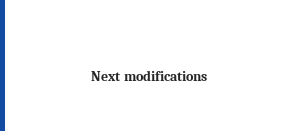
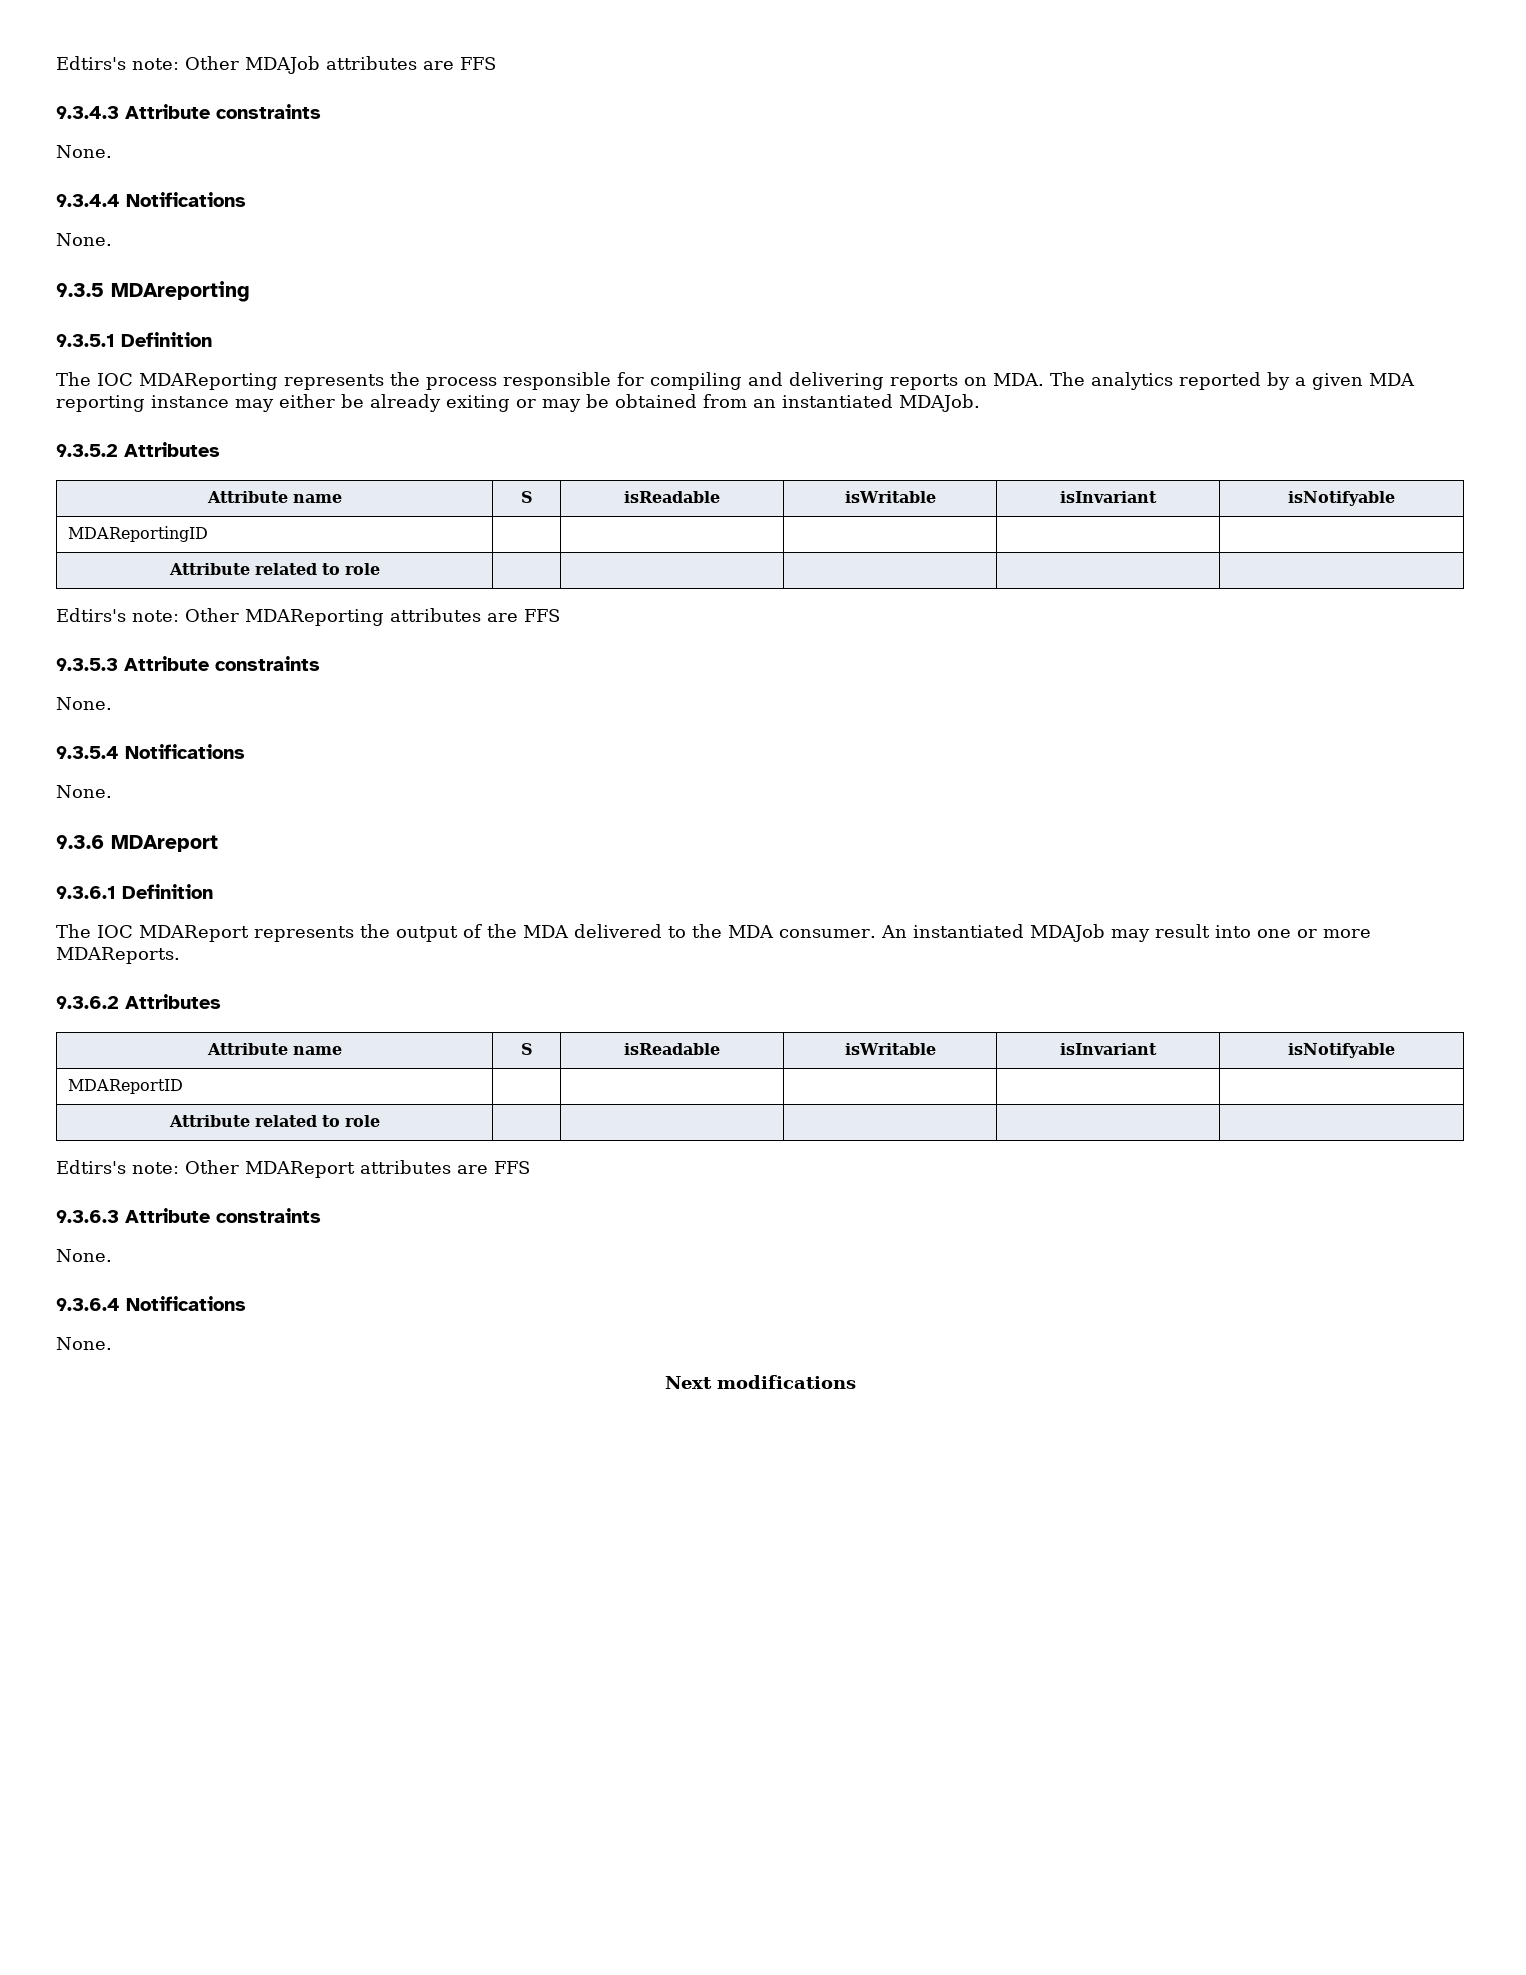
(91, 76) none -> [56,56,496,74] [56,104,321,119] [56,145,112,158] [56,192,246,207] [56,233,112,246] [56,281,250,302] [56,332,212,347] [56,372,1415,390] [56,394,980,412] [56,442,220,457] [206,491,342,503] [520,491,533,503] [624,491,720,503] [844,491,936,503] [1060,491,1157,503] [1288,491,1395,506] [68,526,209,542] [168,563,380,575] [56,608,560,626] [56,656,320,671] [56,697,112,710] [56,744,245,759] [56,785,112,798] [56,835,218,852] [56,884,213,899] [56,924,1371,942] [56,947,180,964] [56,994,221,1009] [206,1043,342,1055] [520,1043,533,1055] [624,1043,720,1055] [844,1043,936,1055] [1060,1043,1157,1055] [1288,1043,1395,1058] [68,1079,184,1094] [168,1115,380,1127] [56,1160,530,1178] [56,1208,321,1223] [56,1249,112,1262] [56,1296,246,1311] [56,1337,112,1350] Edtirs's note: Other MDAJob attributes are FFS // 9.3.4.3 Attribute constraints // None. // 9.3.4.4 Notifications // None. // 9.3.5 MDAreporting // 9.3.5.1 Definition // The IOC MDAReporting represents the process responsible for compiling and delivering reports on MDA. The analytics reported by a given MDA reporting instance may either be already exiting or may be obtained from an instantiated MDAJob. // 9.3.5.2 Attributes // Attribute name | S | isReadable | isWritable | isInvariant | isNotifyable // MDAReportingID | | | | | // Attribute related to role | | | | | // Edtirs's note: Other MDAReporting attributes are FFS // 9.3.5.3 Attribute constraints // None. // 9.3.5.4 Notifications // None. // 9.3.6 MDAreport // 9.3.6.1 Definition // The IOC MDAReport represents the output of the MDA delivered to the MDA consumer. An instantiated MDAJob may result into one or more MDAReports. // 9.3.6.2 Attributes // Attribute name | S | isReadable | isWritable | isInvariant | isNotifyable // MDAReportID | | | | | // Attribute related to role | | | | | // Edtirs's note: Other MDAReport attributes are FFS // 9.3.6.3 Attribute constraints // None. // 9.3.6.4 Notifications // None. //

